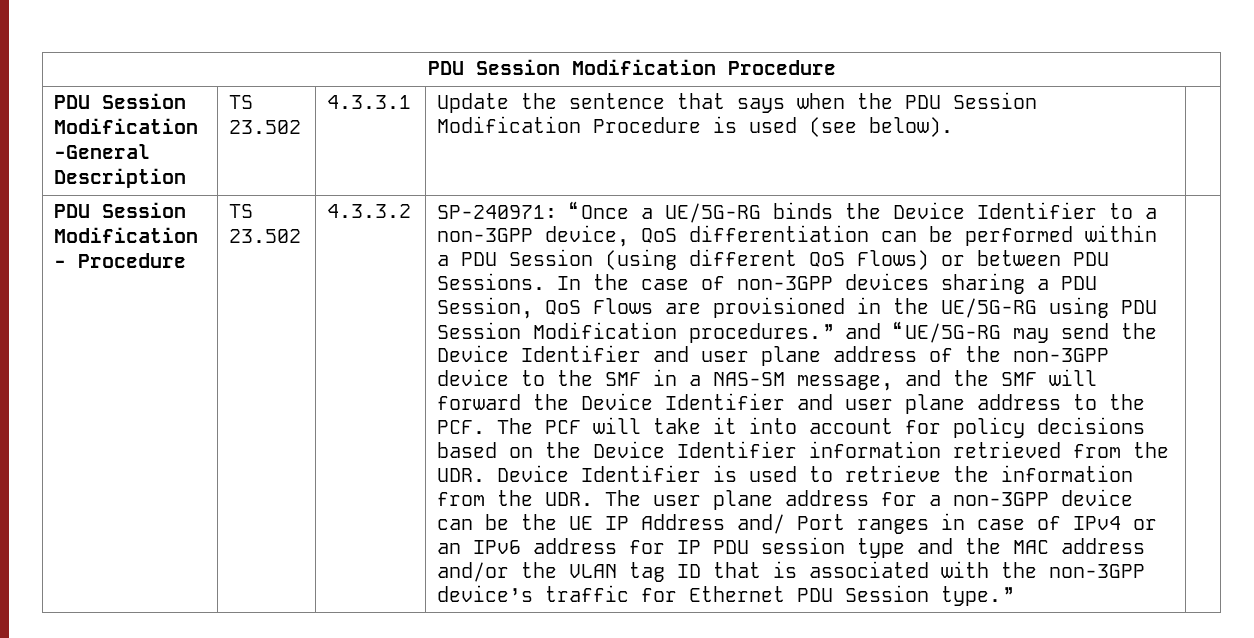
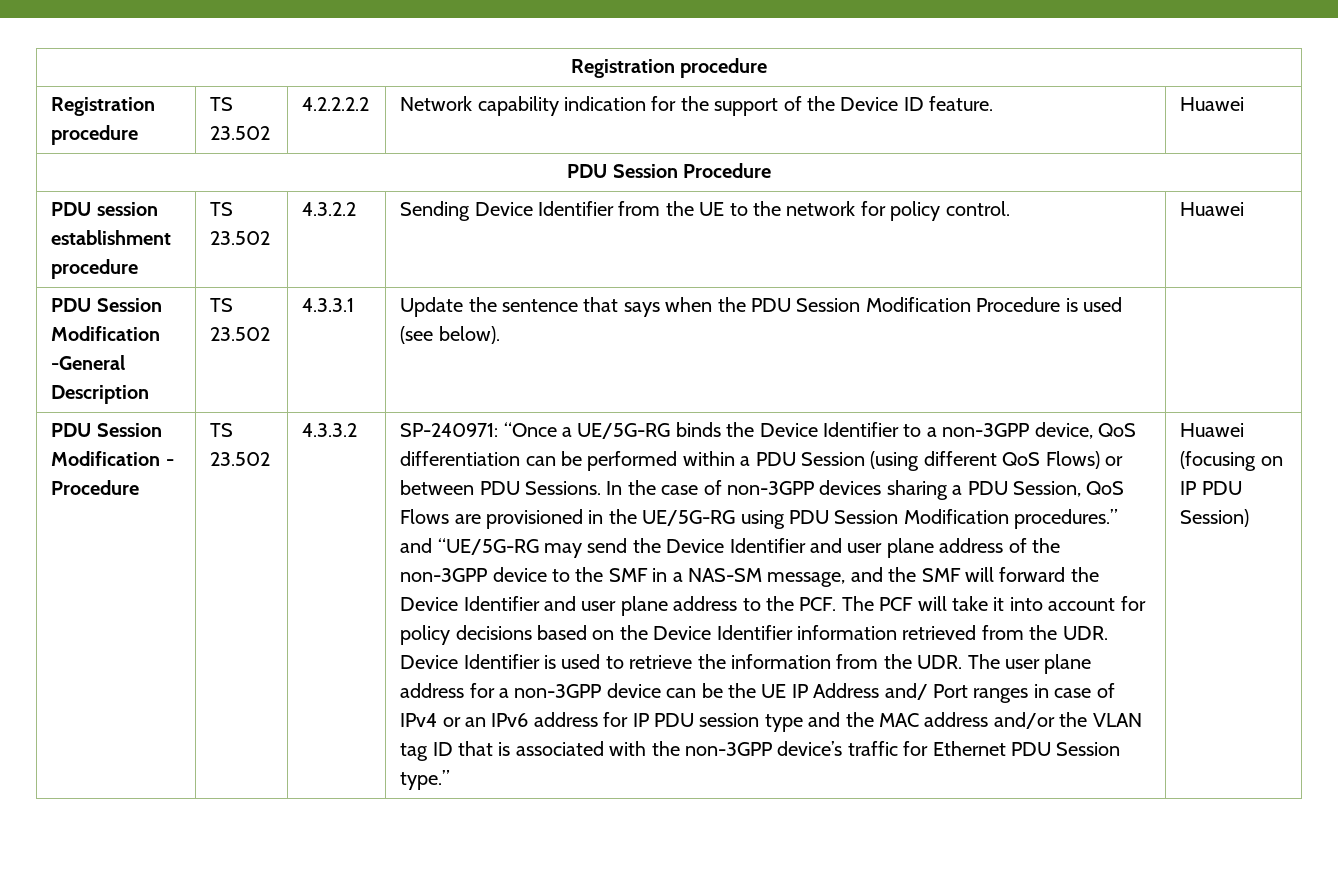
[427,59,836,75] PDU Session Modification Procedure -> [570,58,768,78] [51,97,156,116] [51,125,139,145] [210,97,234,111] [210,126,271,140] [302,97,370,111] [400,96,994,116] [1180,97,1245,111] [567,163,771,178] [51,202,158,216] [51,230,172,245] [51,259,139,279] [210,202,234,216] [210,231,271,245] [302,202,357,216] [400,201,1010,221] [1180,202,1245,216] Registration procedure // Registration procedure | TS 23.502 | 4.2.2.2.2 | Network capability indication for the support of the Device ID feature. | Huawei // PDU Session Procedure // PDU session establishment procedure | TS 23.502 | 4.3.2.2 | Sending Device Identifier from the UE to the network for policy control. | Huawei
(1014, 596) none -> [1180,423,1245,437] [1180,451,1283,471] [1180,481,1242,495] [1180,509,1250,527] Huawei (focusing on IP PDU Session)

